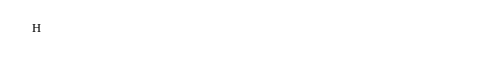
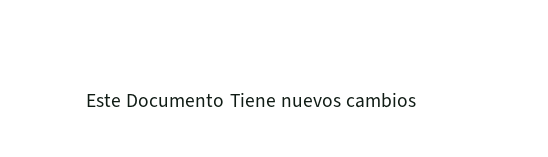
[32,24,41,32] H -> [86,92,417,108] Este Documento Tiene nuevos cambios

